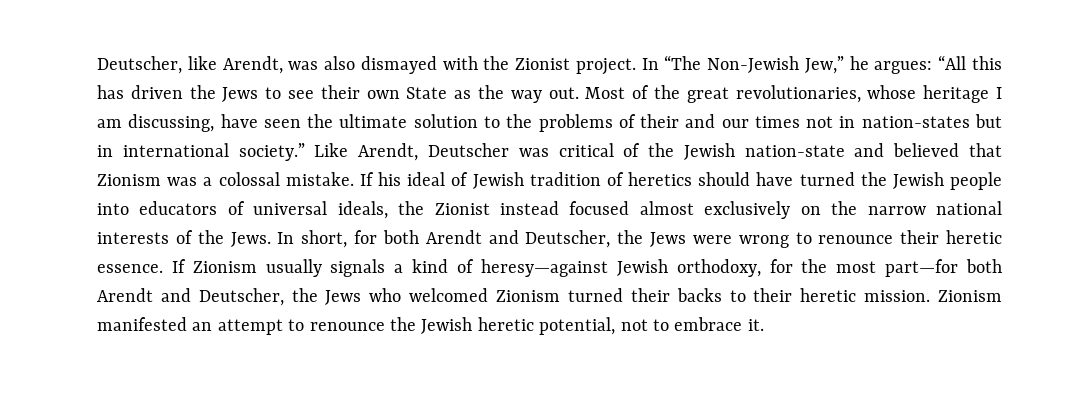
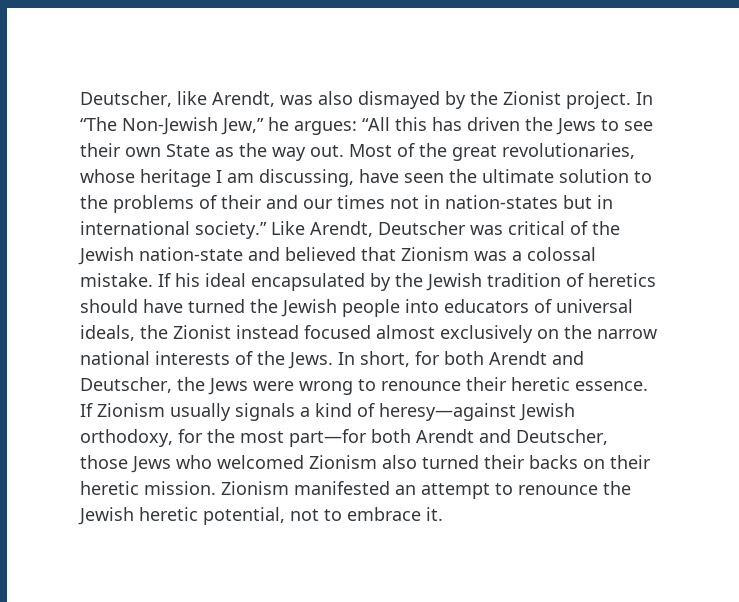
[442,56,478,70] with -> [445,91,466,109] by
[451,172,469,186] of -> [251,273,423,291] encapsulated by the
[291,288,318,302] the -> [80,455,128,469] those
(561, 296) none -> [382,455,417,469] also
[729,290,746,302] to -> [583,459,605,469] on

